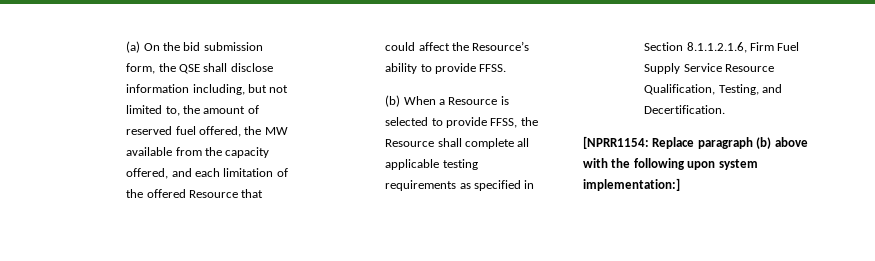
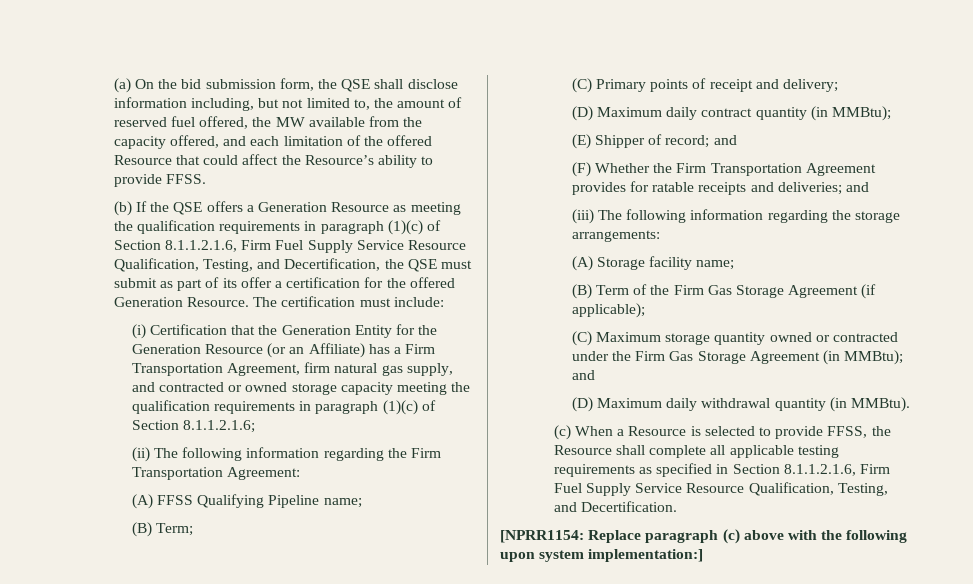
(401, 101) none -> [136,201,461,215] [113,220,441,235] [113,240,466,253] [113,258,472,272] [113,277,455,291] [113,296,444,307] [131,324,438,339] [131,343,436,358] [131,362,453,376] [131,382,471,395] [131,400,436,415] [131,420,255,433] [131,447,441,462] [131,467,300,480] [131,494,362,509] [131,522,193,537] [571,78,838,93] [571,106,891,121] [571,134,737,149] [571,162,876,177] [571,181,869,195] [571,209,900,224] [571,230,660,242] [571,256,735,271] [571,284,877,299] [571,303,645,318] [571,331,898,346] [571,350,904,365] [571,370,595,380] [571,397,910,412] [553,425,571,440] If the QSE offers a Generation Resource as meeting the qualification requirements in paragraph (1)(c) of Section 8.1.1.2.1.6, Firm Fuel Supply Service Resource Qualification, Testing, and Decertification, the QSE must submit as part of its offer a certification for the offered Generation Resource. The certification must include: // (i) Certification that the Generation Entity for the Generation Resource (or an Affiliate) has a Firm Transportation Agreement, firm natural gas supply, and contracted or owned storage capacity meeting the qualification requirements in paragraph (1)(c) of Section 8.1.1.2.1.6; // (ii) The following information regarding the Firm Transportation Agreement: // (A) FFSS Qualifying Pipeline name; // (B) Term; // (C) Primary points of receipt and delivery; // (D) Maximum daily contract quantity (in MMBtu); // (E) Shipper of record; and // (F) Whether the Firm Transportation Agreement provides for ratable receipts and deliveries; and // (iii) The following information regarding the storage arrangements: // (A) Storage facility name; // (B) Term of the Firm Gas Storage Agreement (if applicable); // (C) Maximum storage quantity owned or contracted under the Firm Gas Storage Agreement (in MMBtu); and // (D) Maximum daily withdrawal quantity (in MMBtu). // (c)
[756,137,772,149] (b) -> [722,529,740,544] (c)

